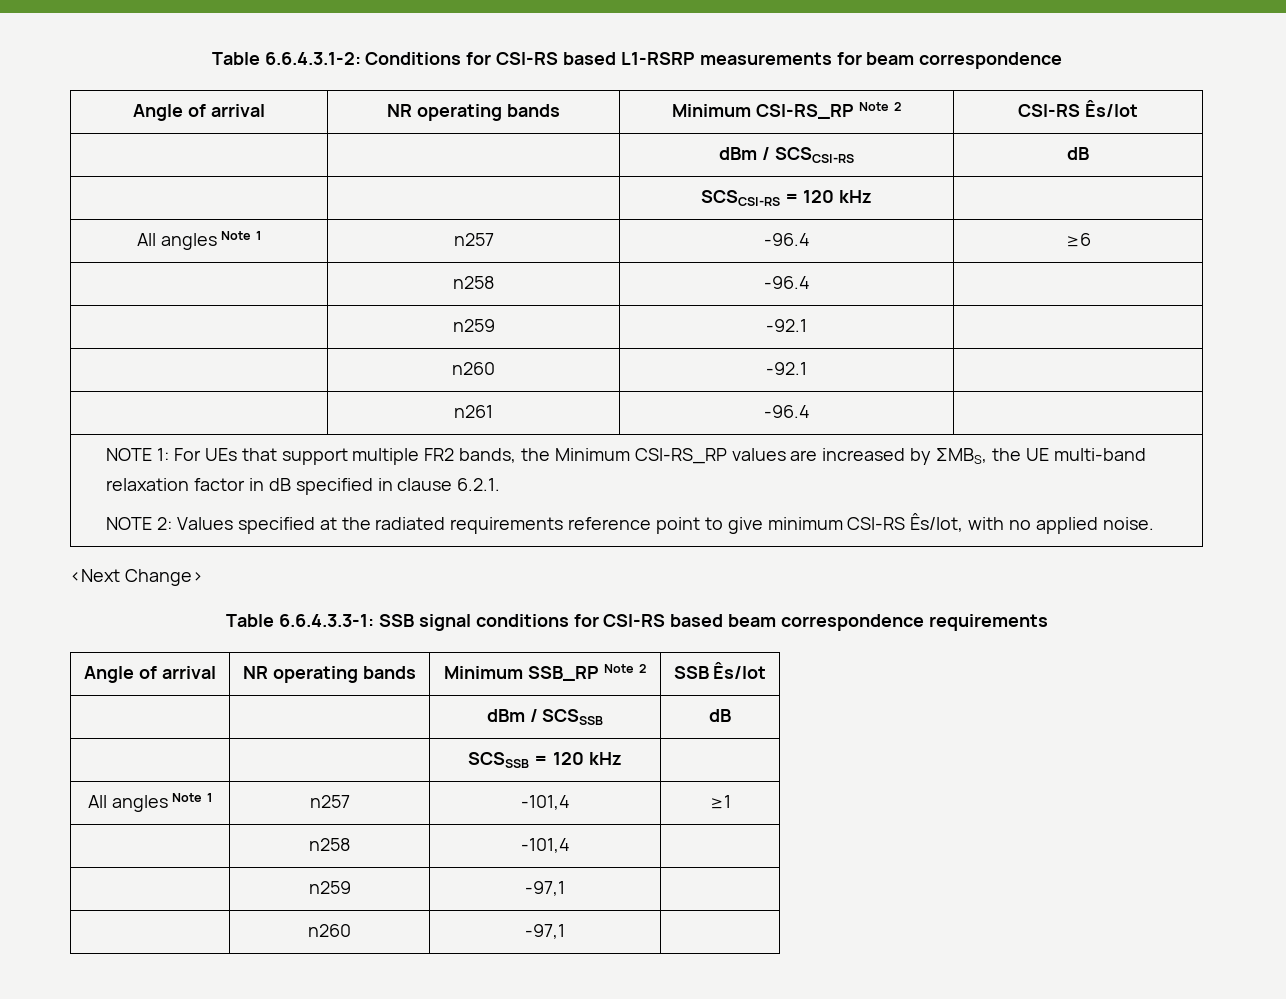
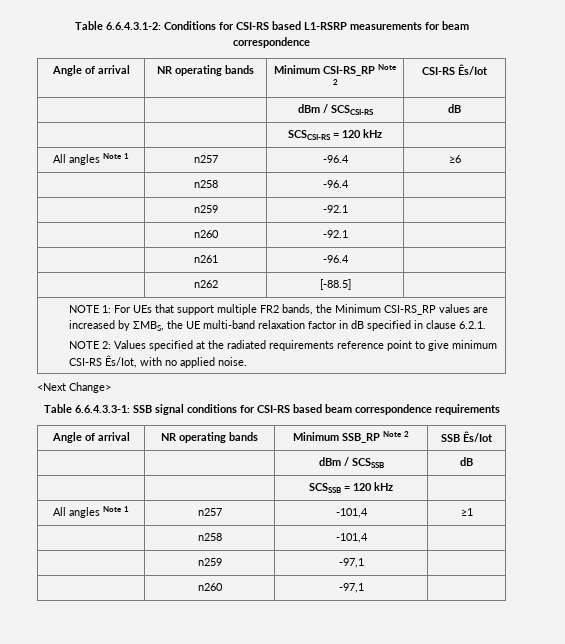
(810, 411) none -> [193,280,218,288] [319,279,351,290] // | n262 | [-88.5] |

